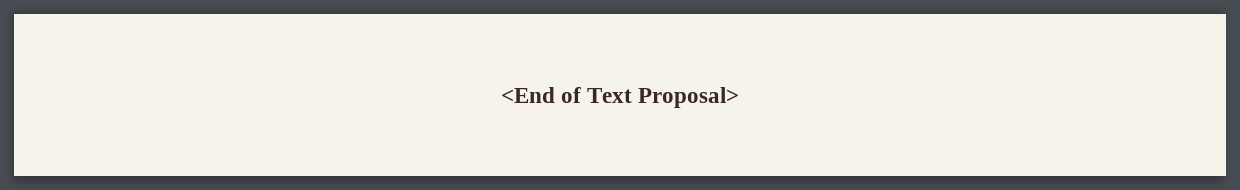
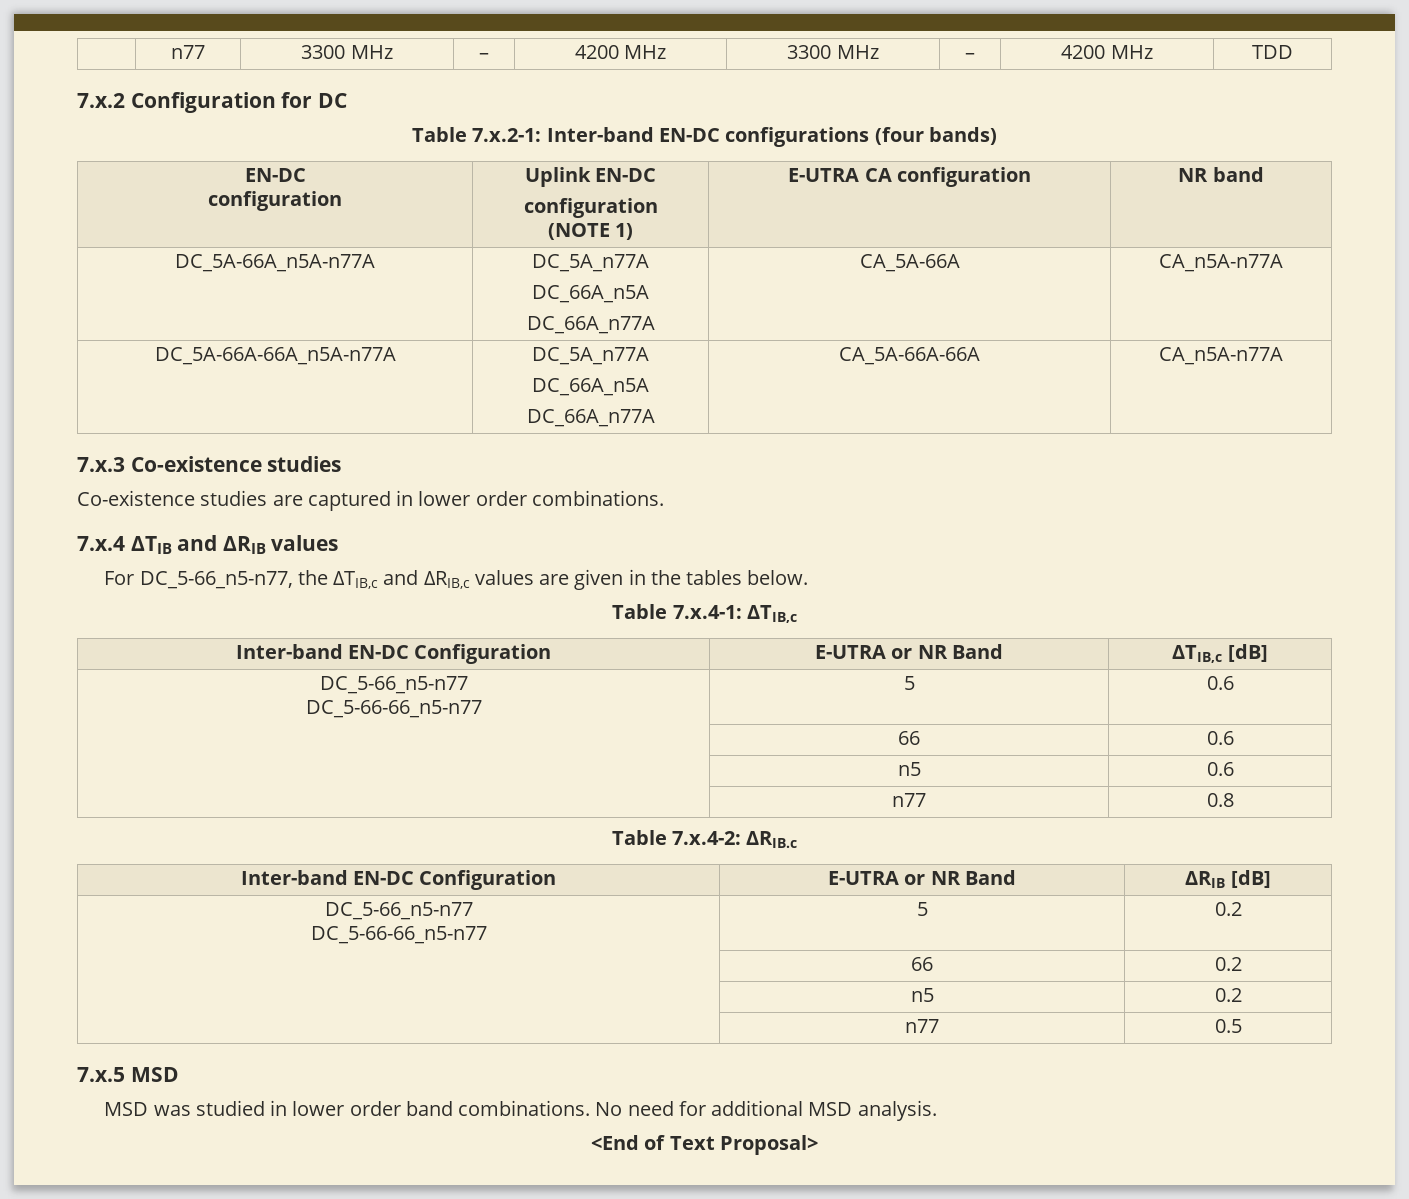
(500, 95) none -> [171,45,205,59] [301,45,393,59] [479,53,489,59] [574,45,667,59] [787,45,879,59] [965,53,975,59] [1061,45,1153,59] [1252,45,1293,59] [77,92,347,113] [412,127,997,147] [244,168,306,182] [208,191,342,211] [524,167,657,187] [523,198,658,218] [547,223,634,240] [788,167,1031,187] [1178,167,1264,182] [175,254,375,272] [532,254,649,272] [532,285,649,303] [526,316,655,334] [859,254,960,272] [1159,254,1283,272] [154,347,396,365] [532,347,649,365] [532,378,649,396] [526,409,655,427] [839,347,980,365] [1159,347,1283,365] [77,456,342,472] [77,490,664,511] [77,535,339,554] [104,569,809,590] [612,604,797,623] [235,644,552,664] [815,644,1003,659] [1172,644,1268,663] [319,676,468,694] [305,700,482,718] [903,676,915,690] [1206,676,1234,690] [898,731,920,745] [1206,731,1234,745] [897,762,921,776] [1206,762,1234,776] [892,793,926,807] [1206,793,1234,807] [611,830,798,848] [240,870,557,890] [828,870,1016,885] [1185,870,1271,888] [324,902,473,920] [310,926,487,944] [916,902,928,916] [1214,902,1242,916] [911,957,933,971] [1214,957,1242,971] [910,988,934,1002] [1214,988,1242,1002] [905,1019,939,1033] [1214,1019,1242,1033] [77,1067,179,1082] [104,1100,937,1121] | n77 | 3300 MHz | – | 4200 MHz | 3300 MHz | – | 4200 MHz | TDD // 7.x.2 Configuration for DC // Table 7.x.2-1: Inter-band EN-DC configurations (four bands) // EN-DC // configuration | Uplink EN-DC // configuration // (NOTE 1) | E-UTRA CA configuration | NR band // DC_5A-66A_n5A-n77A | DC_5A_n77A // DC_66A_n5A // DC_66A_n77A | CA_5A-66A | CA_n5A-n77A // DC_5A-66A-66A_n5A-n77A | DC_5A_n77A // DC_66A_n5A // DC_66A_n77A | CA_5A-66A-66A | CA_n5A-n77A // 7.x.3 Co-existence studies // Co-existence studies are captured in lower order combinations. // 7.x.4 ∆TIB and ∆RIB values // For DC_5-66_n5-n77, the ΔTIB,c and ΔRIB,c values are given in the tables below. // Table 7.x.4-1: ΔTIB,c // Inter-band EN-DC Configuration | E-UTRA or NR Band | ΔTIB,c [dB] // DC_5-66_n5-n77 // DC_5-66-66_n5-n77 | 5 | 0.6 // | 66 | 0.6 // | n5 | 0.6 // | n77 | 0.8 // Table 7.x.4-2: ΔRIB.c // Inter-band EN-DC Configuration | E-UTRA or NR Band | ΔRIB [dB] // DC_5-66_n5-n77 // DC_5-66-66_n5-n77 | 5 | 0.2 // | 66 | 0.2 // | n5 | 0.2 // | n77 | 0.5 // 7.x.5 MSD // MSD was studied in lower order band combinations. No need for additional MSD analysis. //

